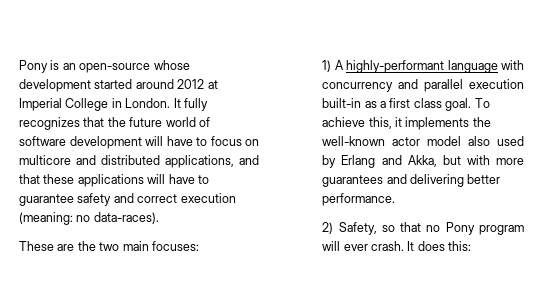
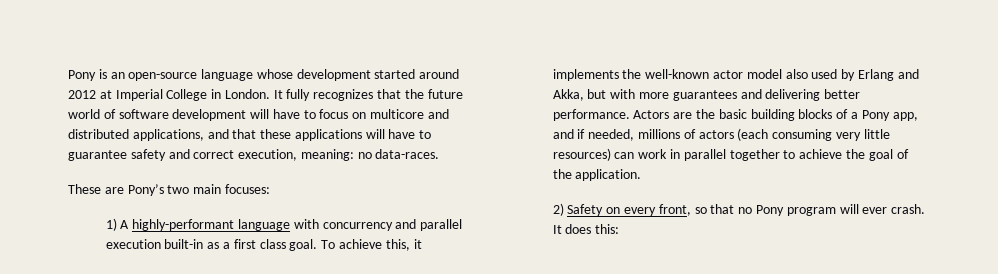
(151, 68) none -> [201,69,254,81] language
[180,193,236,203] [19,212,159,225] execution (meaning: no data-races). -> [238,149,440,161] execution, meaning: no data-races.
[77,241,96,251] the -> [127,184,164,196] Pony’s
[322,222,377,235] // 2) Safety, -> [633,109,918,121] [552,128,890,141] [552,148,909,161] [552,169,642,181] [552,203,691,216] Actors are the basic building blocks of a Pony app, and if needed, millions of actors (each consuming very little resources) can work in parallel together to achieve the goal of the application. // 2) Safety on every front,

